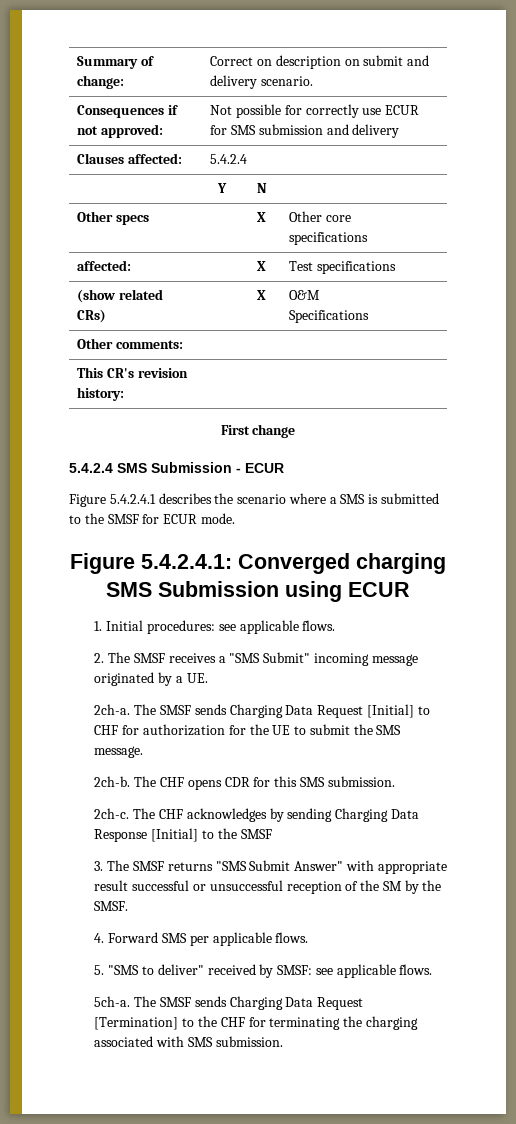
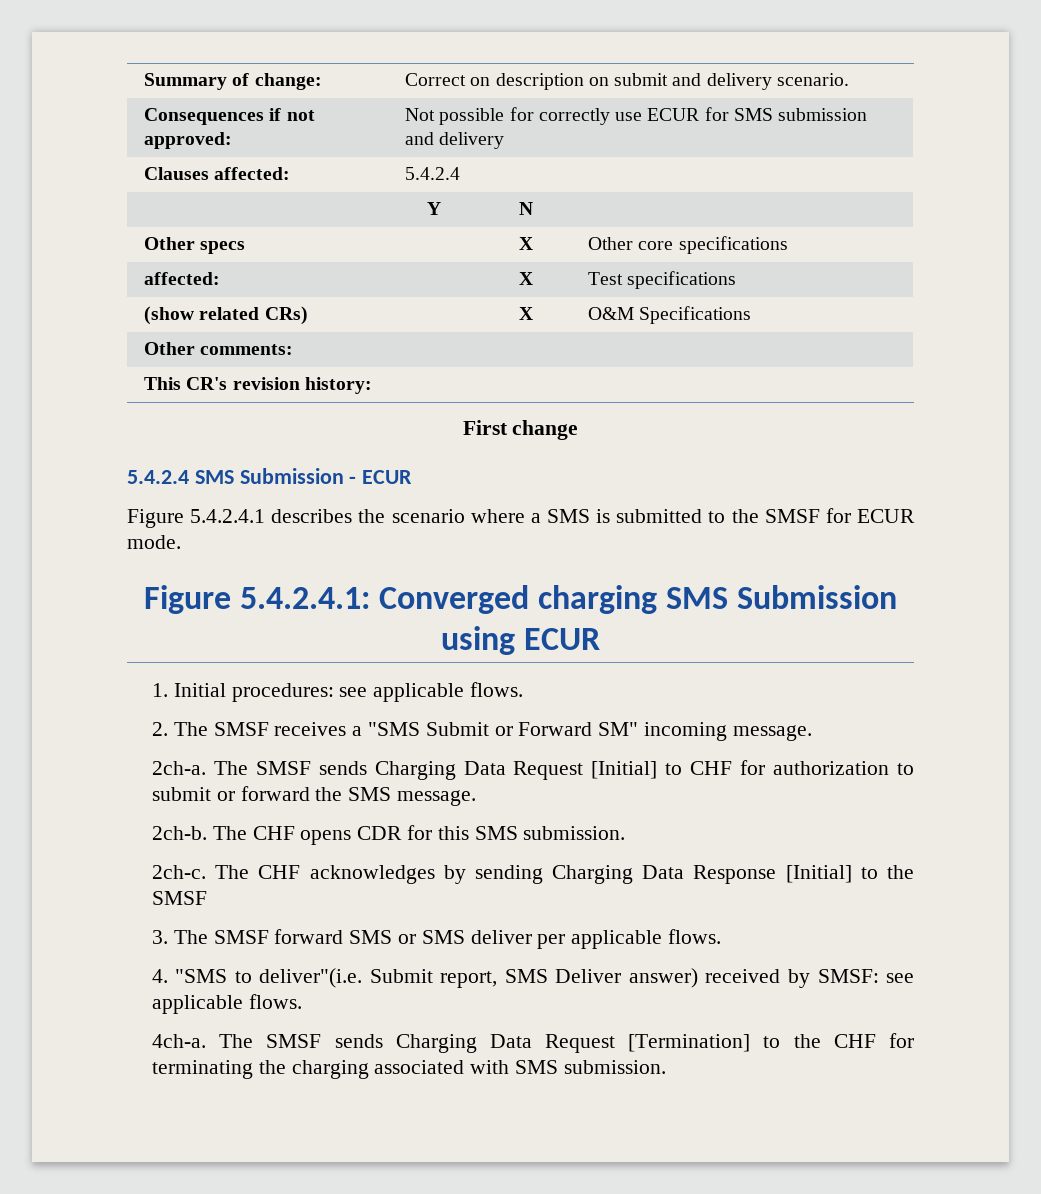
[263,652,418,666] [94,672,208,686] Submit" incoming message originated by a UE. -> [425,722,812,741] Submit or Forward SM" incoming message.
[228,724,350,735] for the UE to submit -> [896,763,914,775] [151,786,310,801] to submit or forward
[167,860,447,874] [94,880,442,894] [94,901,129,911] [94,932,187,943] returns "SMS Submit Answer" with appropriate result successful or unsuccessful reception of the SM by the SMSF. // 4. Forward SMS -> [274,929,532,944] forward SMS or SMS deliver
[94,965,105,975] 5. -> [151,969,168,983] 4.
[157,964,204,975] deliver" -> [259,968,698,988] deliver"(i.e. Submit report, SMS Deliver answer)
[94,996,131,1007] 5ch-a. -> [151,1034,206,1048] 4ch-a.

